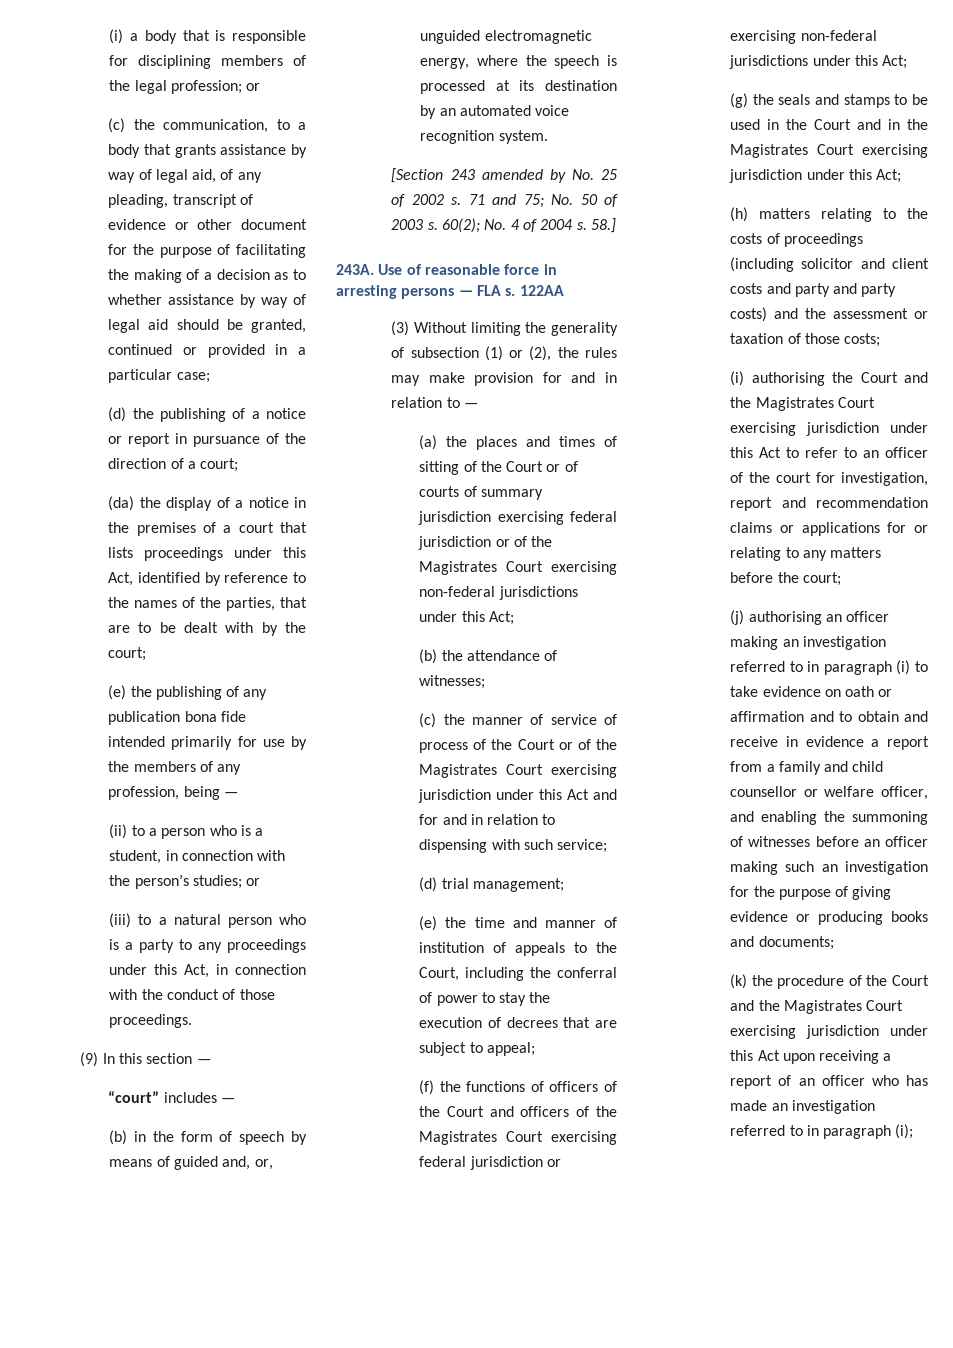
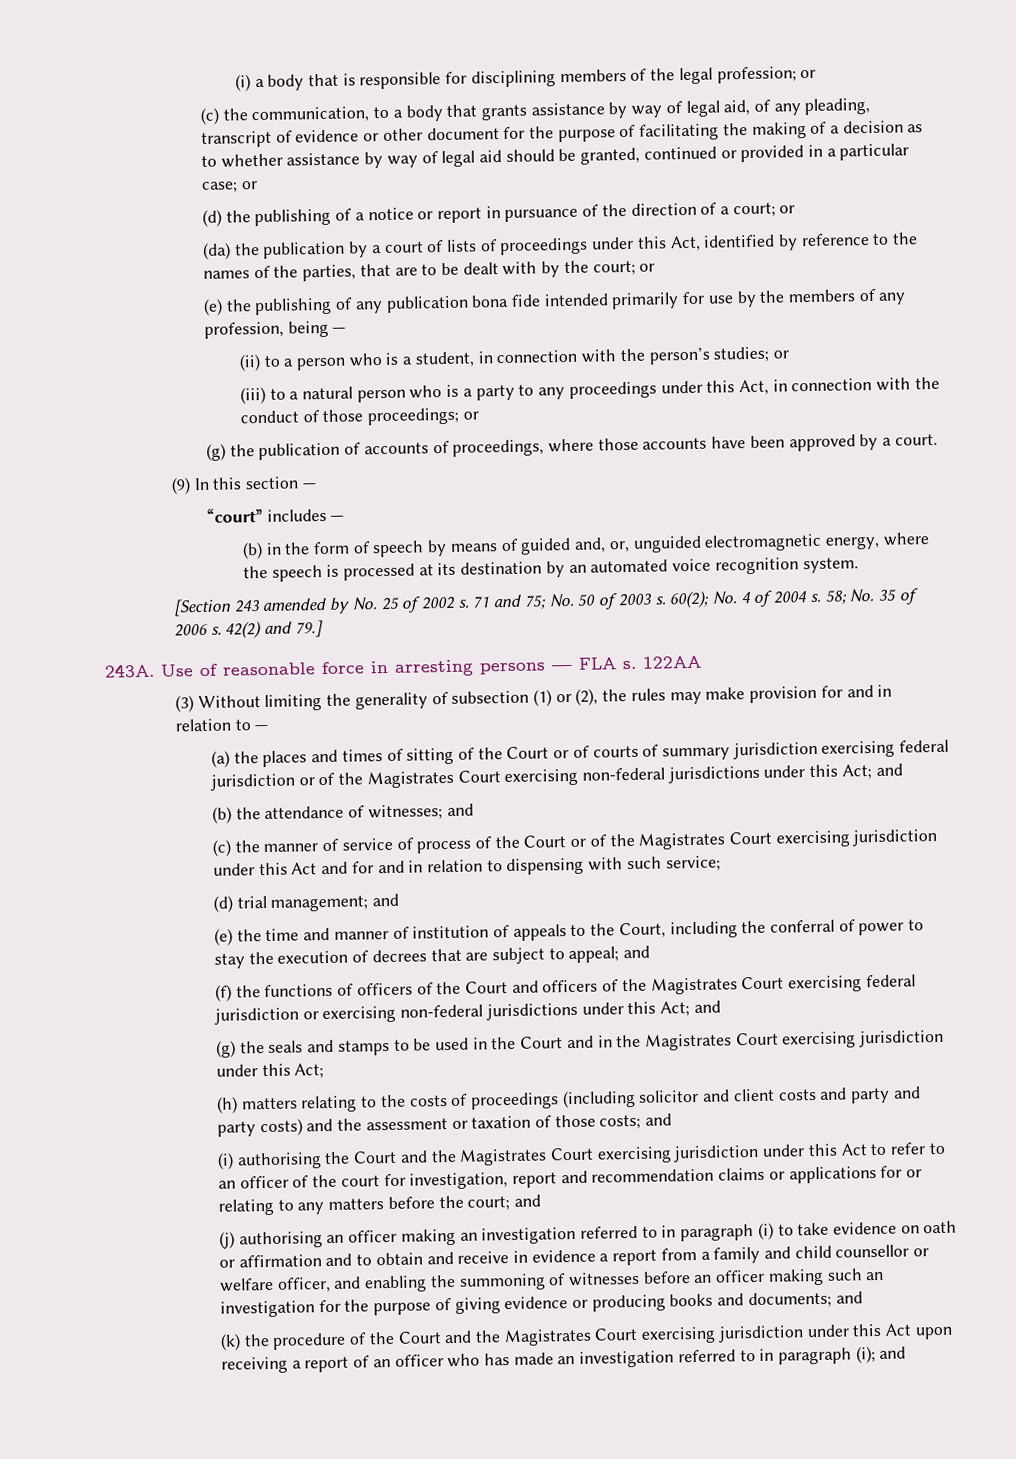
(210, 377) none -> [240,181,258,190] or
(239, 465) none -> [779,205,796,214] or
[166,497,306,511] [108,522,307,536] [108,547,134,558] display of a notice in the premises of a court that lists -> [262,239,498,259] publication by a court of lists of
(147, 654) none -> [639,263,656,272] or
[109,1014,193,1028] proceedings. -> [367,407,479,426] [205,433,938,461] proceedings; or // (g) the publication of accounts of proceedings, where those accounts have been approved by a court.
[591,218,617,233] 58.] -> [824,588,919,605] [173,620,323,639] 58; No. 35 of 2006 s. 42(2) and 79.]
(514, 618) none -> [875,763,903,776] and
(486, 682) none -> [446,803,474,817] and
(564, 885) none -> [372,893,400,907] and
(535, 1049) none -> [623,945,651,959] and
(908, 62) none -> [693,1000,721,1013] and
(881, 340) none -> [645,1113,673,1126] and
(841, 579) none -> [513,1194,541,1207] and
(834, 943) none -> [835,1291,863,1304] and
(914, 1131) none -> [879,1346,907,1359] and

